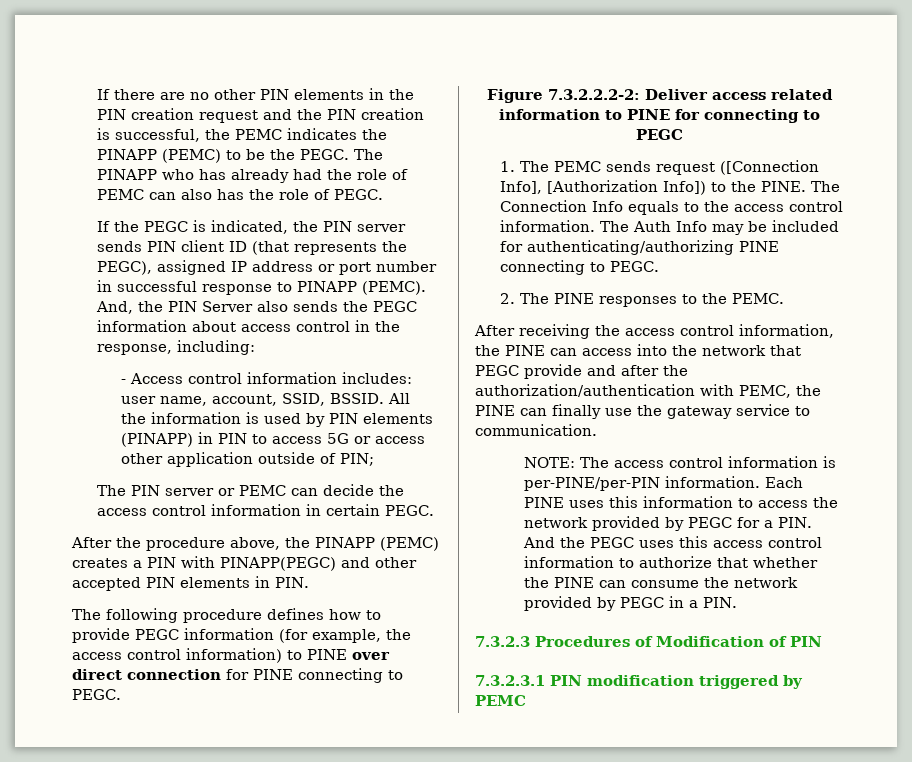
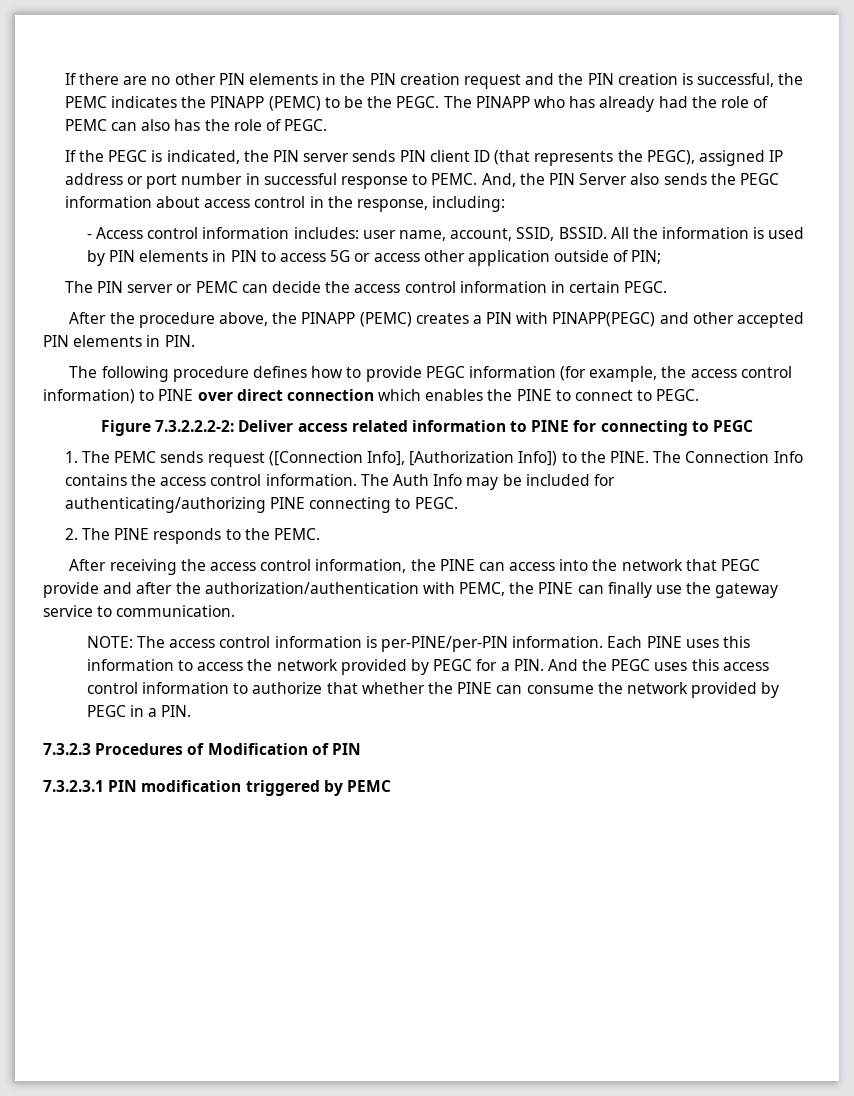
[296,281,426,295] PINAPP (PEMC). -> [431,173,478,185] PEMC.
[121,433,194,447] (PINAPP) -> (209, 256) none
[226,668,383,683] for PINE connecting -> [378,389,634,401] which enables the PINE to connect
[627,201,699,215] equals to -> [64,474,127,486] contains
[598,296,677,307] responses -> [153,528,222,544] responds

